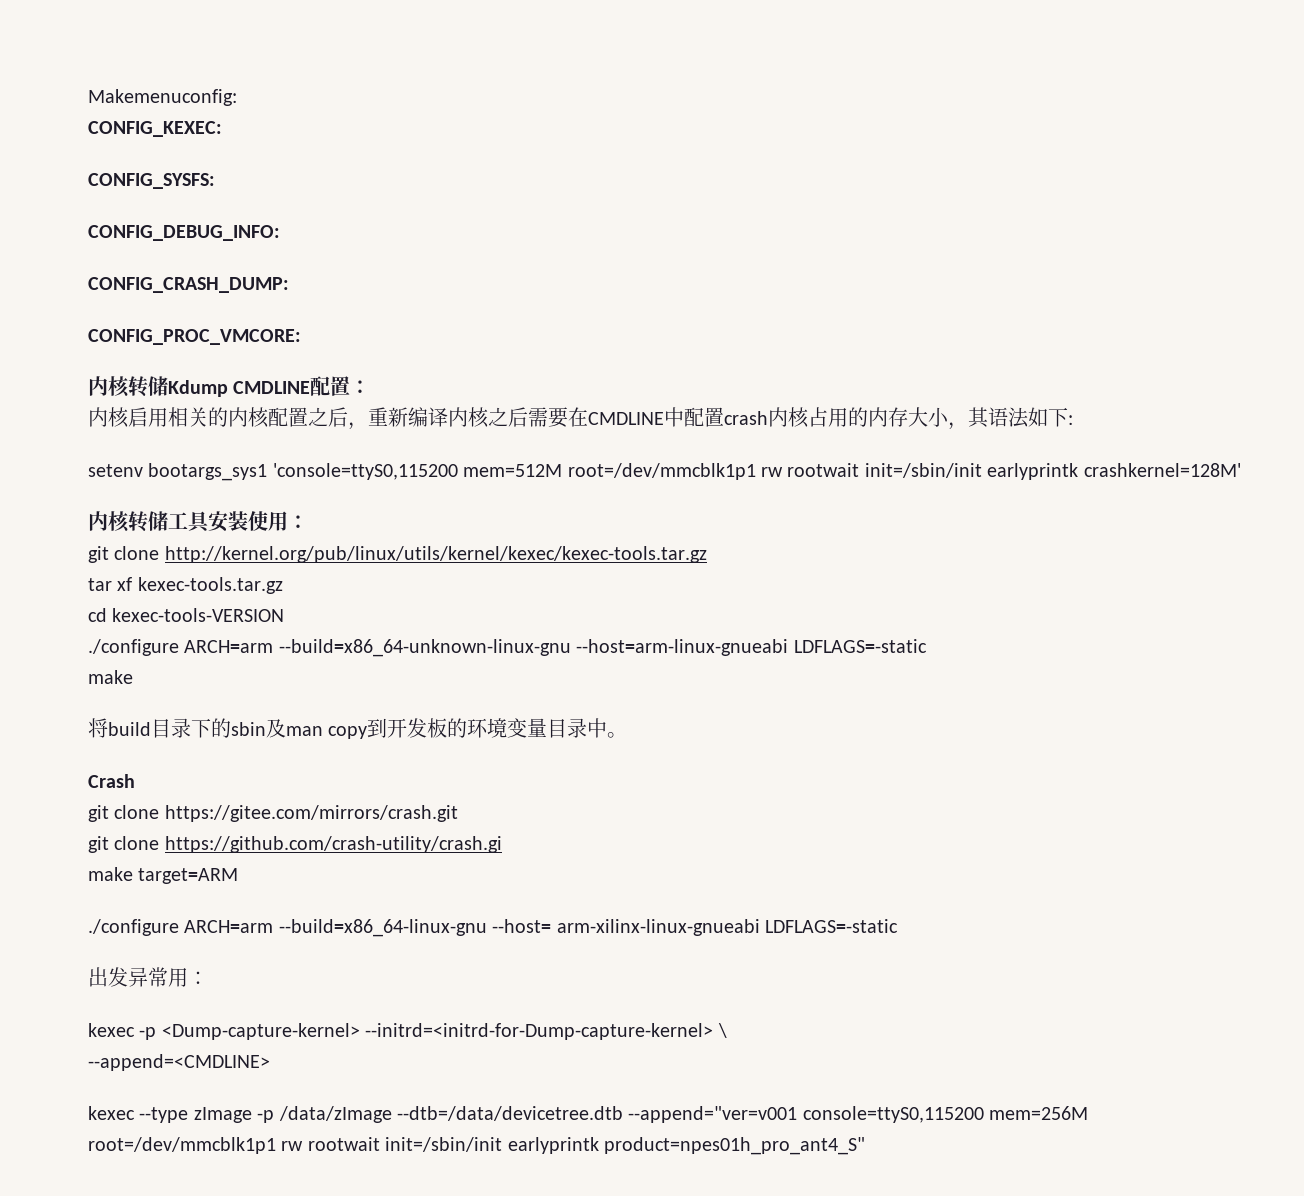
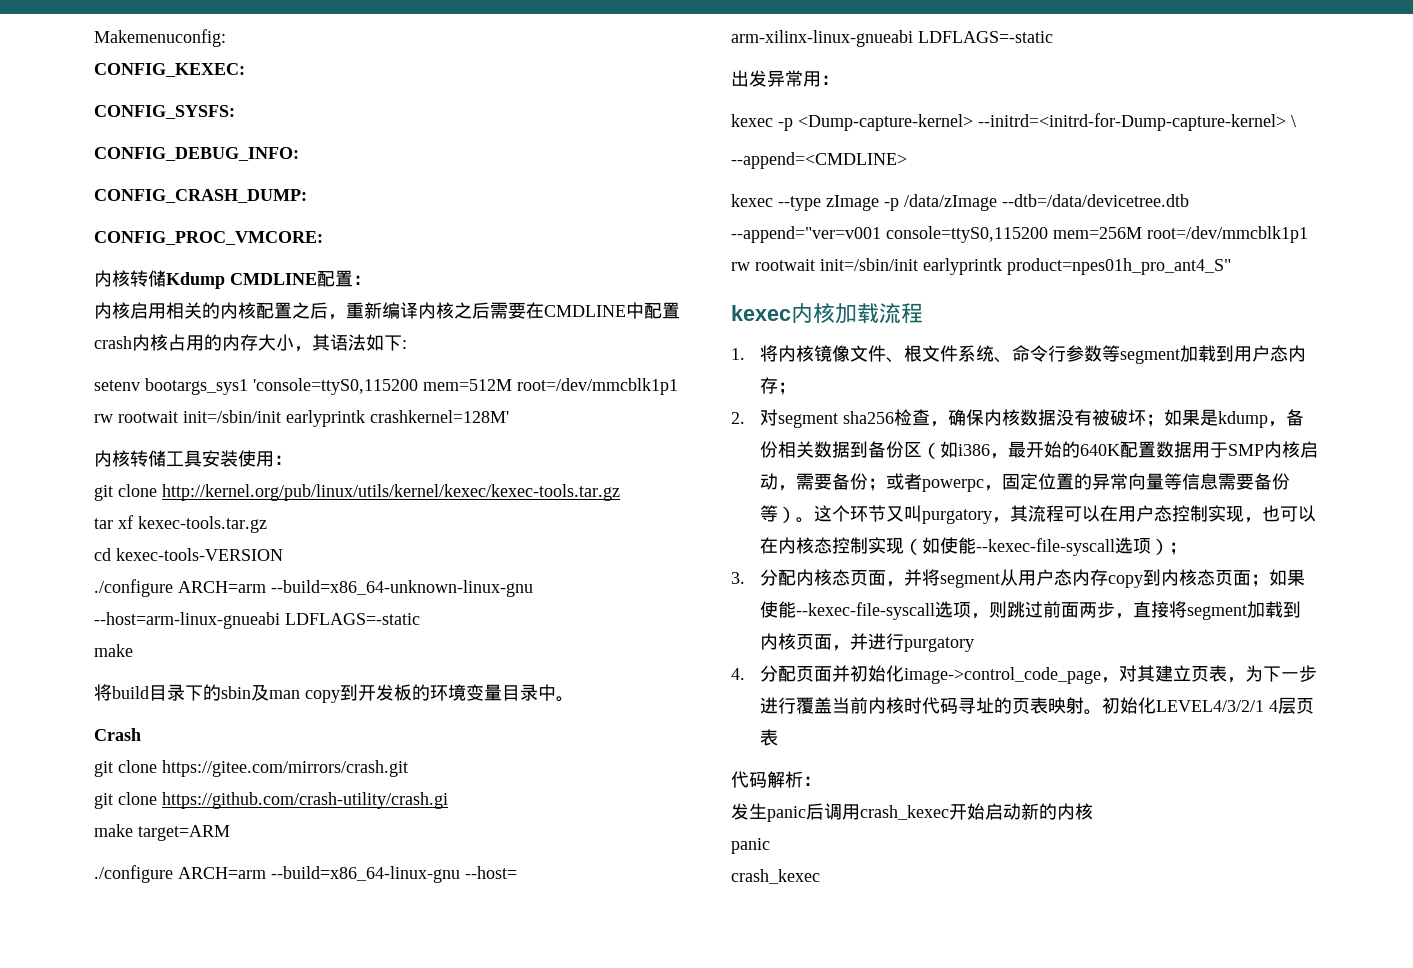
(865, 1146) none -> [731,303,923,324] [731,345,1307,364] [760,377,797,395] [731,409,1305,428] [760,441,1319,459] [760,473,1291,492] [760,505,1317,524] [760,537,1188,556] [731,569,1306,588] [760,601,1302,620] [760,633,975,652] [731,665,1318,684] [760,697,1315,715] [760,729,779,746] [731,771,821,788] [731,803,1093,822] [731,838,770,854] [731,869,820,884] // kexec内核加载流程 // 1.将内核镜像文件、根文件系统、命令行参数等segment加载到用户态内存； // 2.对segment sha256检查，确保内核数据没有被破坏；如果是kdump，备份相关数据到备份区（如i386，最开始的640K配置数据用于SMP内核启动，需要备份；或者powerpc，固定位置的异常向量等信息需要备份等）。这个环节又叫purgatory，其流程可以在用户态控制实现，也可以在内核态控制实现（如使能--kexec-file-syscall选项）； // 3.分配内核态页面，并将segment从用户态内存copy到内核态页面；如果使能--kexec-file-syscall选项，则跳过前面两步，直接将segment加载到内核页面，并进行purgatory // 4.分配页面并初始化image->control_code_page，对其建立页表，为下一步进行覆盖当前内核时代码寻址的页表映射。初始化LEVEL4/3/2/1 4层页表 // 代码解析： // 发生panic后调用crash_kexec开始启动新的内核 // panic // crash_kexec

